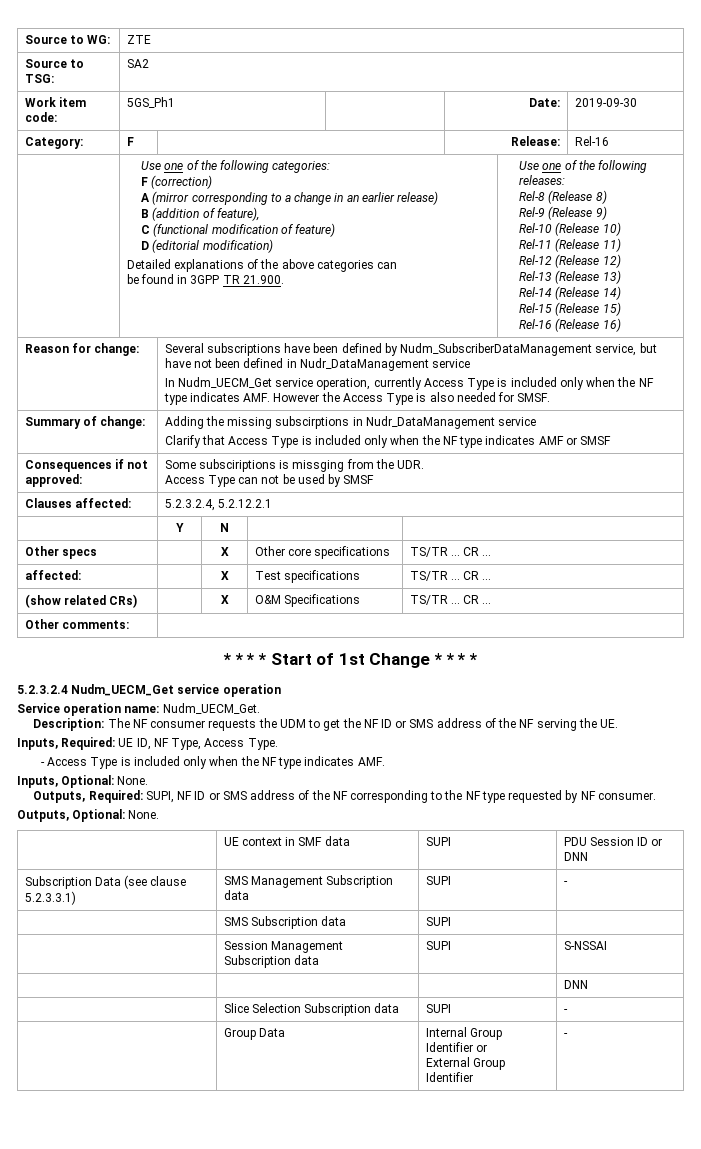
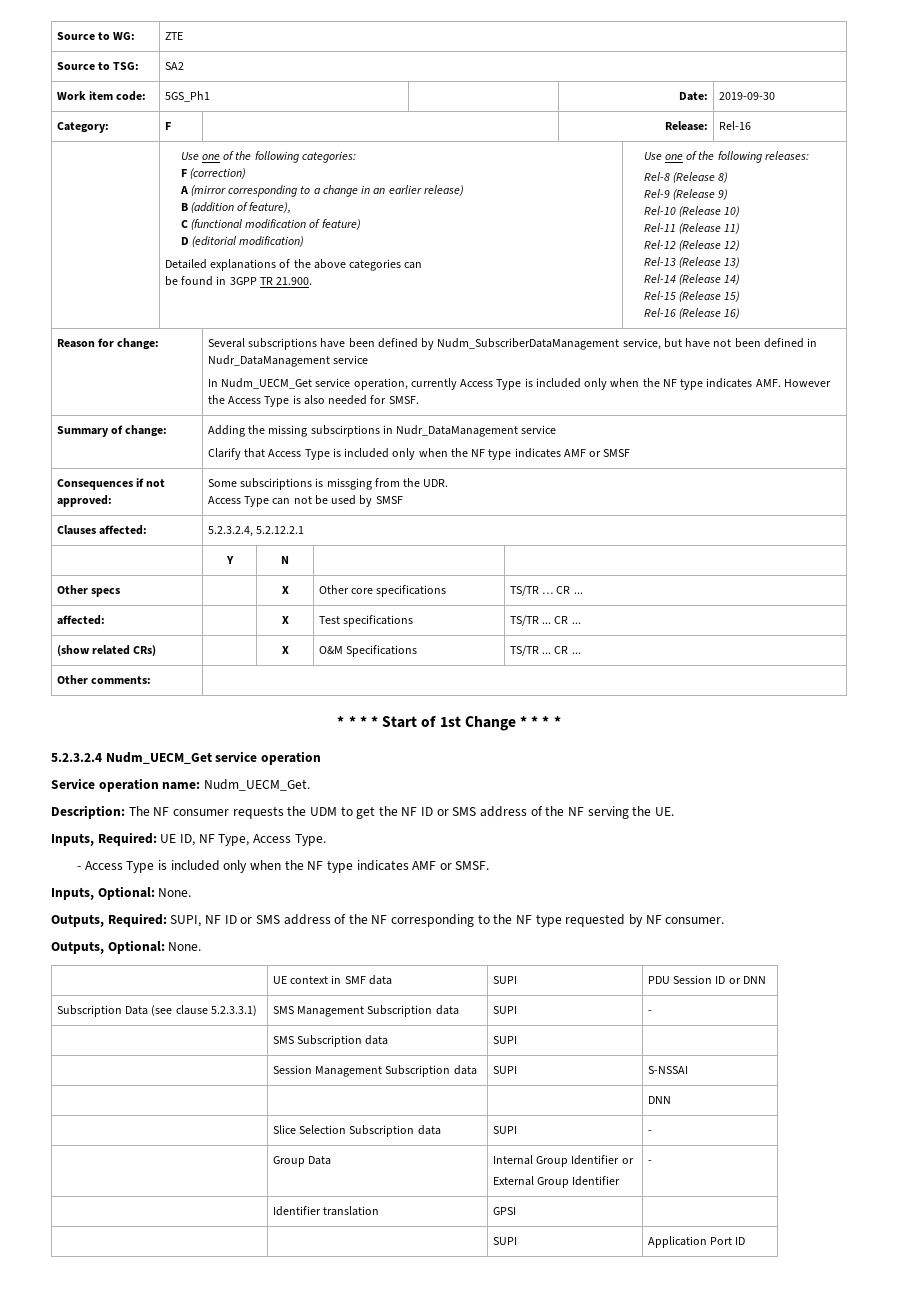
[357,757,385,766] AMF. -> [412,861,490,870] AMF or SMSF.
(568, 1035) none -> [272,1206,380,1216] [492,1207,516,1215] [492,1237,517,1245] [647,1236,746,1248] // | Identifier translation | GPSI | // | | SUPI | Application Port ID

